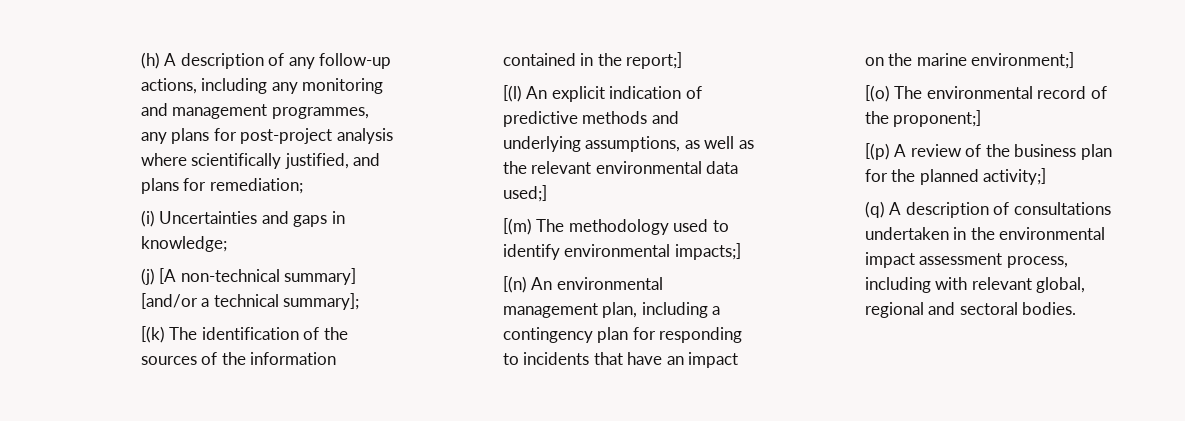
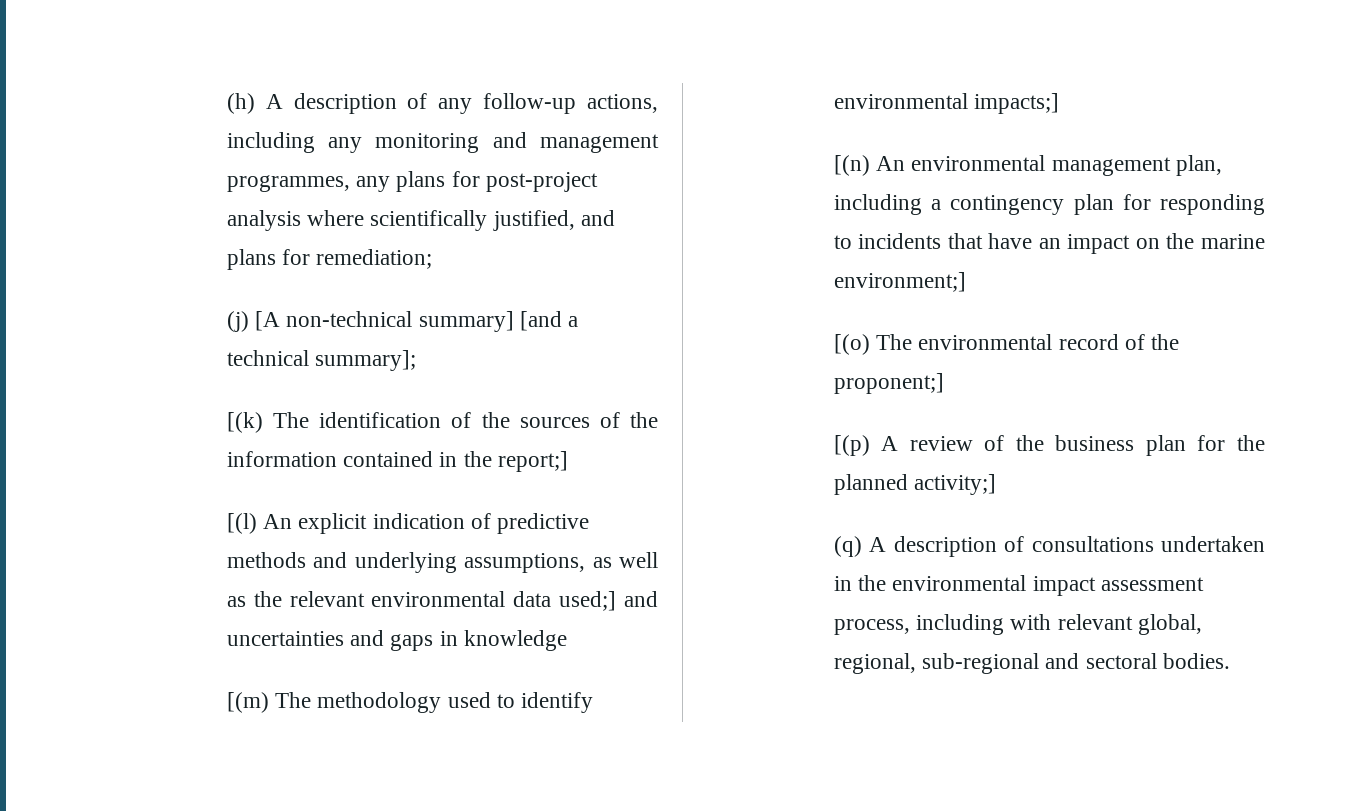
[140,210,345,227] [140,236,227,252] // (i) Uncertainties and gaps in knowledge; -> (433, 259) none
[140,293,198,309] [and/or -> [519,311,562,331] [and
(547, 193) none -> [624,591,658,607] [226,630,567,651] and uncertainties and gaps in knowledge
[864,302,924,318] regional -> [833,653,1040,674] regional, sub-regional

